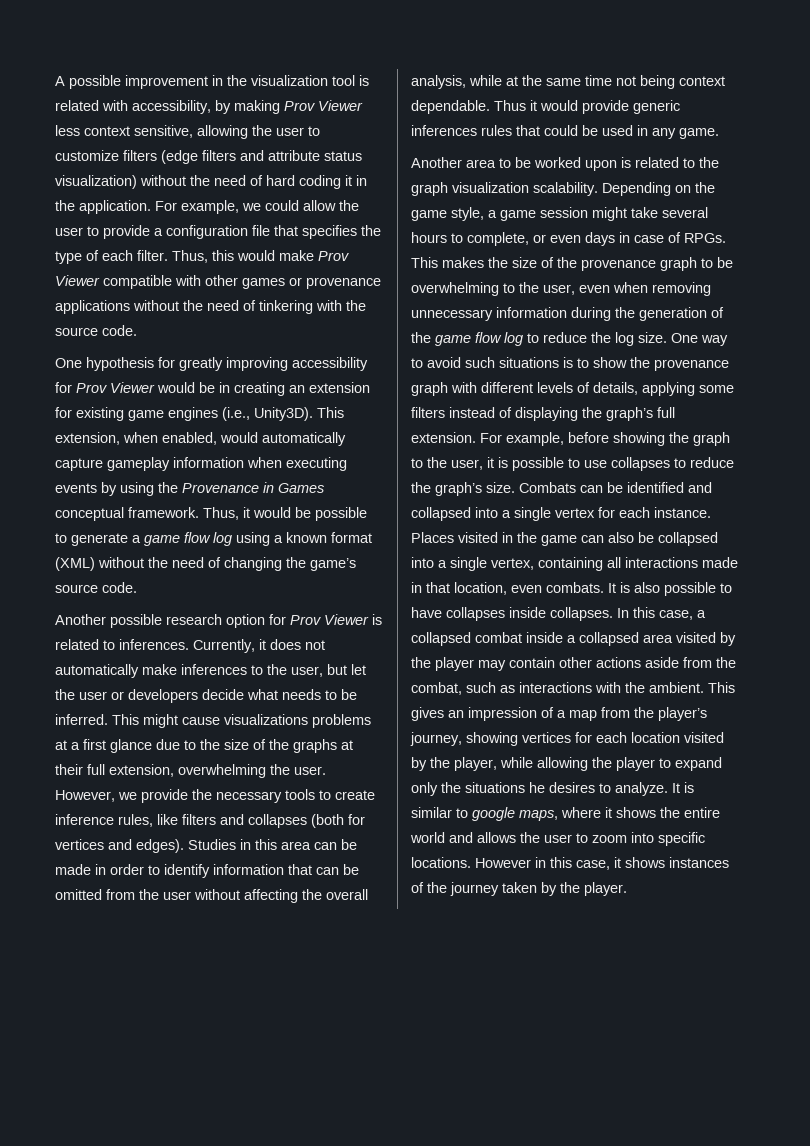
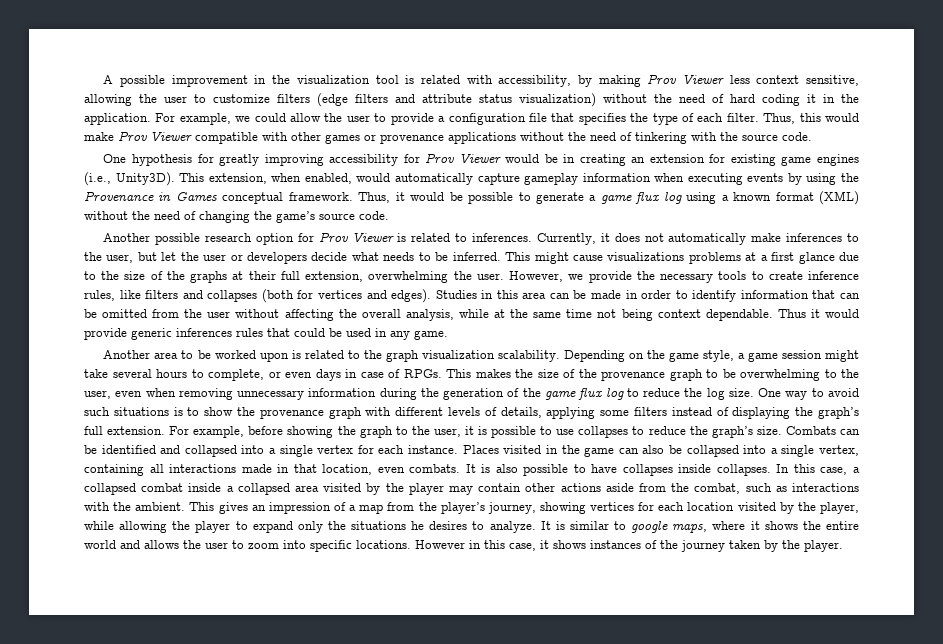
[184,532,211,543] flow -> [635,192,661,204] flux
[475,332,502,343] flow -> [578,388,604,400] flux

